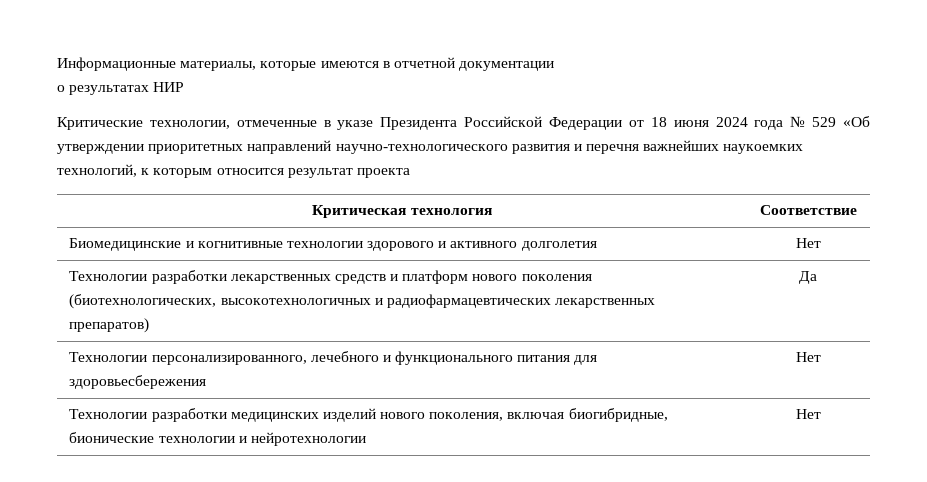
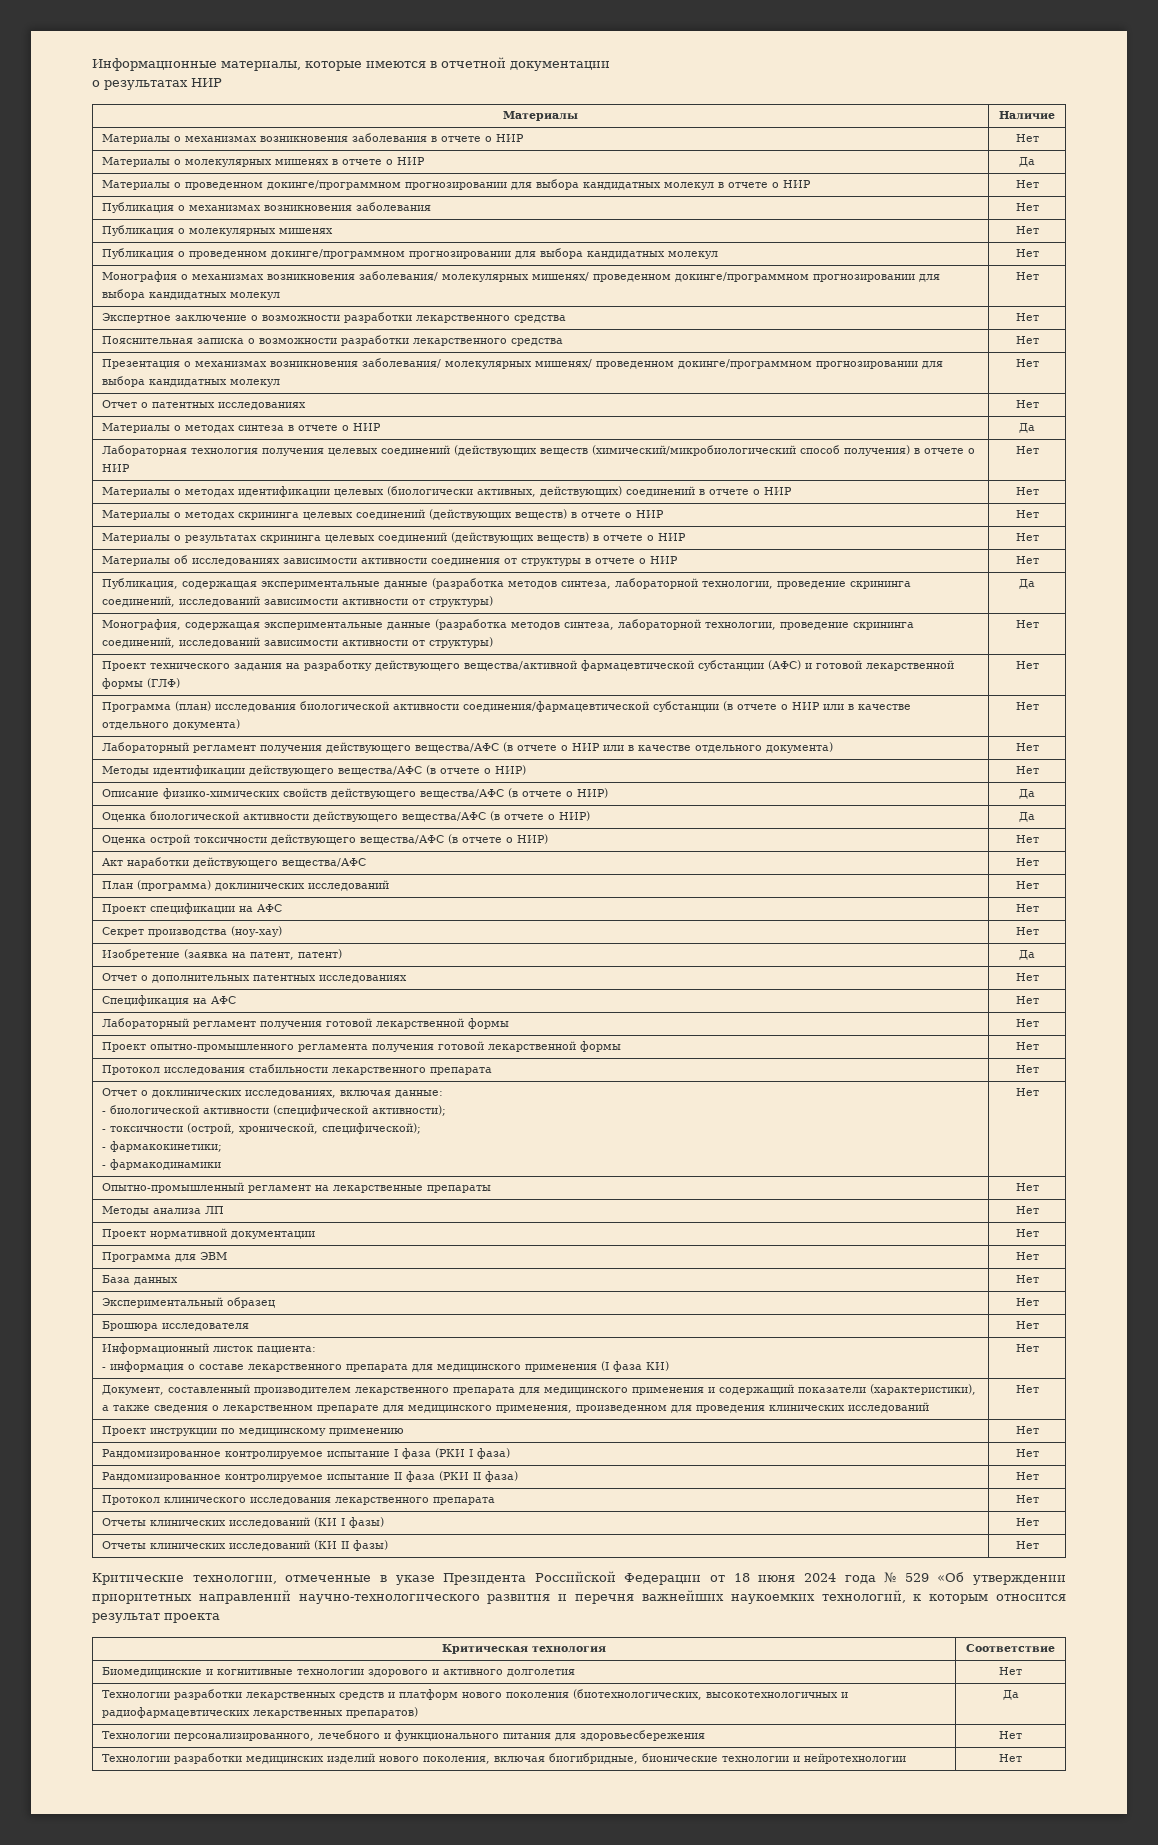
(185, 87) none -> [503,111,578,121] [999,111,1055,120] [101,133,524,144] [1015,134,1039,142] [101,157,425,167] [1019,157,1035,167] [101,179,811,190] [1015,180,1039,188] [101,202,431,213] [1015,203,1039,211] [101,225,333,236] [1015,226,1039,234] [101,248,718,259] [1015,249,1039,257] [101,271,940,282] [101,289,280,300] [1015,272,1039,280] [101,312,566,323] [1015,313,1039,321] [101,335,563,346] [1015,336,1039,344] [101,358,943,369] [101,376,280,387] [1015,359,1039,367] [101,400,306,410] [1015,400,1039,408] [101,423,381,433] [1019,423,1035,433] [101,445,975,456] [101,464,130,472] [1015,446,1039,454] [101,486,792,497] [1015,487,1039,495] [101,509,664,520] [1015,510,1039,518] [101,532,686,543] [1015,533,1039,541] [101,555,678,566] [1015,556,1039,564] [101,578,911,589] [101,596,493,607] [1019,579,1035,589] [101,619,914,630] [101,637,493,648] [1015,620,1039,628] [101,660,954,671] [101,678,180,689] [1015,661,1039,669] [101,701,911,712] [101,719,240,730] [1015,702,1039,710] [101,742,833,753] [1015,743,1039,751] [101,765,526,776] [1015,766,1039,774] [101,788,608,799] [1019,789,1035,799] [101,811,590,822] [1019,812,1035,822] [101,834,548,845] [1015,835,1039,843] [101,857,366,868] [1015,858,1039,866] [101,880,389,891] [1015,881,1039,889] [101,903,282,914] [1015,904,1039,912] [101,926,282,937] [1015,927,1039,935] [101,949,342,960] [1019,950,1035,960] [101,973,407,983] [1015,973,1039,981] [101,995,236,1006] [1015,996,1039,1004] [101,1018,509,1029] [1015,1019,1039,1027] [101,1041,621,1052] [1015,1042,1039,1050] [101,1064,492,1075] [1015,1065,1039,1073] [101,1088,443,1098] [101,1105,446,1116] [101,1123,421,1134] [101,1141,222,1152] [101,1159,221,1170] [1015,1088,1039,1096] [101,1182,491,1193] [1015,1183,1039,1191] [101,1206,224,1216] [1015,1206,1039,1214] [101,1228,315,1239] [1015,1229,1039,1237] [101,1252,227,1262] [1015,1252,1039,1260] [101,1275,178,1285] [1015,1275,1039,1283] [101,1297,275,1308] [1015,1298,1039,1306] [101,1321,249,1331] [1015,1321,1039,1329] [101,1343,316,1354] [101,1361,669,1372] [1015,1344,1039,1352] [101,1384,976,1395] [101,1402,929,1413] [1015,1385,1039,1393] [101,1426,404,1436] [1015,1426,1039,1434] [101,1448,510,1459] [1015,1449,1039,1457] [101,1471,518,1482] [1015,1472,1039,1480] [101,1495,495,1505] [1015,1495,1039,1503] [101,1517,384,1528] [1015,1518,1039,1526] [101,1540,388,1551] [1015,1541,1039,1549] // Материалы | Наличие // Материалы о механизмах возникновения заболевания в отчете о НИР | Нет // Материалы о молекулярных мишенях в отчете о НИР | Да // Материалы о проведенном докинге/программном прогнозировании для выбора кандидатных молекул в отчете о НИР | Нет // Публикация о механизмах возникновения заболевания | Нет // Публикация о молекулярных мишенях | Нет // Публикация о проведенном докинге/программном прогнозировании для выбора кандидатных молекул | Нет // Монография о механизмах возникновения заболевания/ молекулярных мишенях/ проведенном докинге/программном прогнозировании для выбора кандидатных молекул | Нет // Экспертное заключение о возможности разработки лекарственного средства | Нет // Пояснительная записка о возможности разработки лекарственного средства | Нет // Презентация о механизмах возникновения заболевания/ молекулярных мишенях/ проведенном докинге/программном прогнозировании для выбора кандидатных молекул | Нет // Отчет о патентных исследованиях | Нет // Материалы о методах синтеза в отчете о НИР | Да // Лабораторная технология получения целевых соединений (действующих веществ (химический/микробиологический способ получения) в отчете о НИР | Нет // Материалы о методах идентификации целевых (биологически активных, действующих) соединений в отчете о НИР | Нет // Материалы о методах скрининга целевых соединений (действующих веществ) в отчете о НИР | Нет // Материалы о результатах скрининга целевых соединений (действующих веществ) в отчете о НИР | Нет // Материалы об исследованиях зависимости активности соединения от структуры в отчете о НИР | Нет // Публикация, содержащая экспериментальные данные (разработка методов синтеза, лабораторной технологии, проведение скрининга соединений, исследований зависимости активности от структуры) | Да // Монография, содержащая экспериментальные данные (разработка методов синтеза, лабораторной технологии, проведение скрининга соединений, исследований зависимости активности от структуры) | Нет // Проект технического задания на разработку действующего вещества/активной фармацевтической субстанции (АФС) и готовой лекарственной формы (ГЛФ) | Нет // Программа (план) исследования биологической активности соединения/фармацевтической субстанции (в отчете о НИР или в качестве отдельного документа) | Нет // Лабораторный регламент получения действующего вещества/АФС (в отчете о НИР или в качестве отдельного документа) | Нет // Методы идентификации действующего вещества/АФС (в отчете о НИР) | Нет // Описание физико-химических свойств действующего вещества/АФС (в отчете о НИР) | Да // Оценка биологической активности действующего вещества/АФС (в отчете о НИР) | Да // Оценка острой токсичности действующего вещества/АФС (в отчете о НИР) | Нет // Акт наработки действующего вещества/АФС | Нет // План (программа) доклинических исследований | Нет // Проект спецификации на АФС | Нет // Секрет производства (ноу-хау) | Нет // Изобретение (заявка на патент, патент) | Да // Отчет о дополнительных патентных исследованиях | Нет // Спецификация на АФС | Нет // Лабораторный регламент получения готовой лекарственной формы | Нет // Проект опытно-промышленного регламента получения готовой лекарственной формы | Нет // Протокол исследования стабильности лекарственного препарата | Нет // Отчет о доклинических исследованиях, включая данные: // - биологической активности (специфической активности); // - токсичности (острой, хронической, специфической); // - фармакокинетики; // - фармакодинамики | Нет // Опытно-промышленный регламент на лекарственные препараты | Нет // Методы анализа ЛП | Нет // Проект нормативной документации | Нет // Программа для ЭВМ | Нет // База данных | Нет // Экспериментальный образец | Нет // Брошюра исследователя | Нет // Информационный листок пациента: // - информация о составе лекарственного препарата для медицинского применения (I фаза КИ) | Нет // Документ, составленный производителем лекарственного препарата для медицинского применения и содержащий показатели (характеристики), а также сведения о лекарственном препарате для медицинского применения, произведенном для проведения клинических исследований | Нет // Проект инструкции по медицинскому применению | Нет // Рандомизированное контролируемое испытание I фаза (РКИ I фаза) | Нет // Рандомизированное контролируемое испытание II фаза (РКИ II фаза) | Нет // Протокол клинического исследования лекарственного препарата | Нет // Отчеты клинических исследований (КИ I фазы) | Нет // Отчеты клинических исследований (КИ II фазы) | Нет

